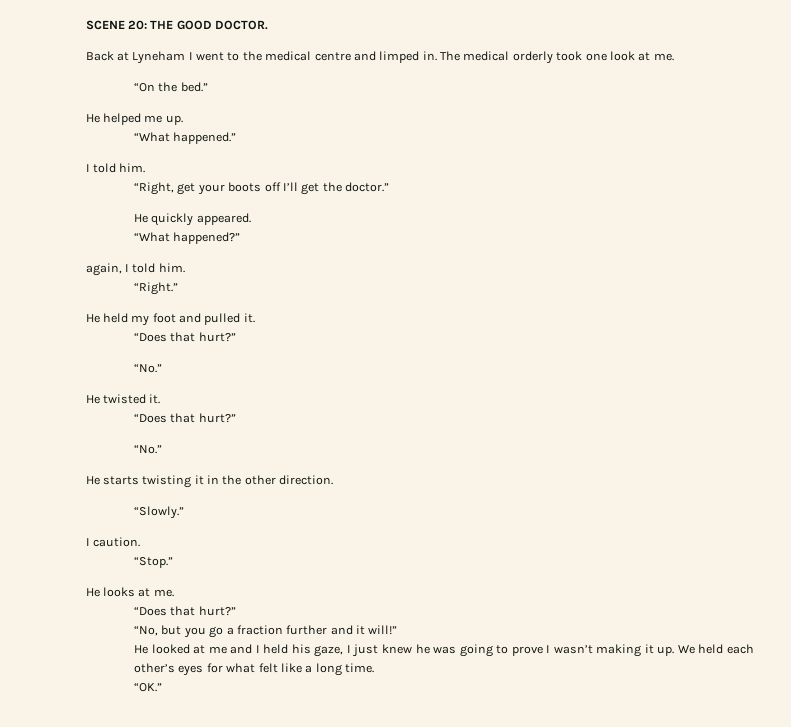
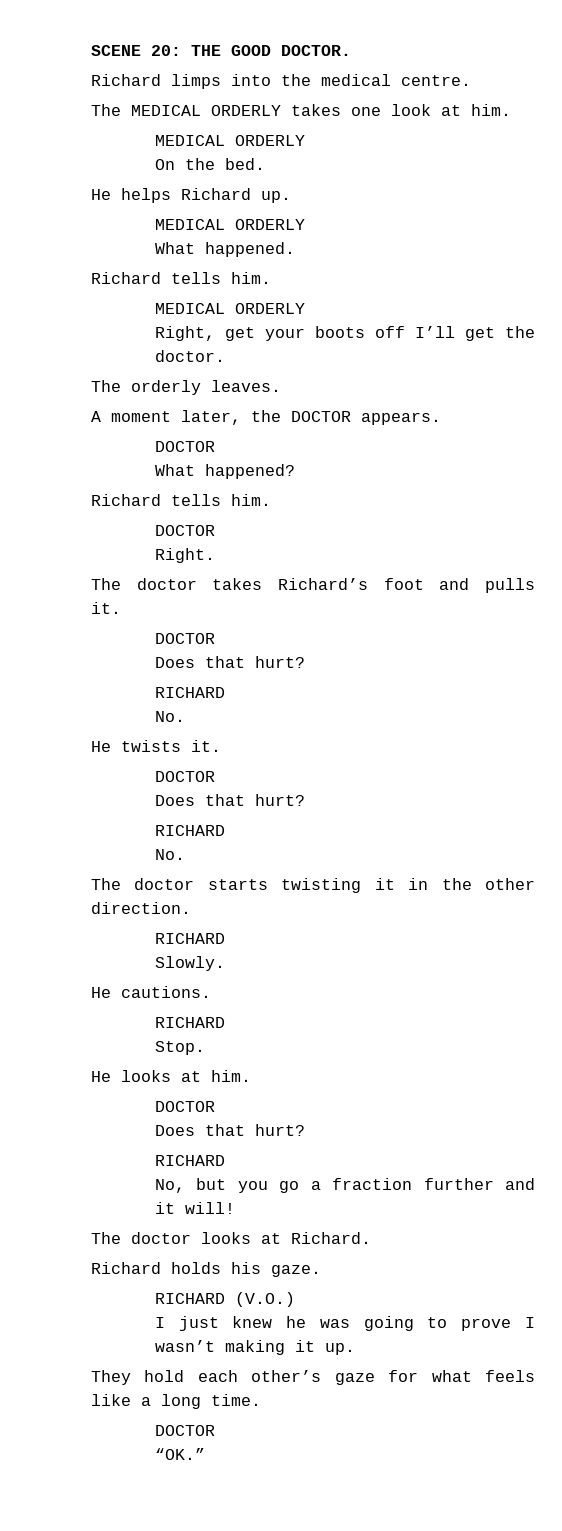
[85,51,674,64] [134,82,208,92] [85,113,183,125] [134,132,237,144] [85,163,146,173] [134,182,175,195] Back at Lyneham I went to the medical centre and limped in. The medical orderly took one look at me. // “On the bed.” // He helped me up. // “What happened.” // I told him. // “Right, -> [90,74,471,89] [90,104,511,116] [154,135,305,146] [154,158,265,170] [90,188,291,203] [154,219,305,230] [154,242,295,257] [90,272,271,284] [154,303,305,314] [154,326,215,341] Richard limps into the medical centre. // The MEDICAL ORDERLY takes one look at him. // MEDICAL ORDERLY // On the bed. // He helps Richard up. // MEDICAL ORDERLY // What happened. // Richard tells him. // MEDICAL ORDERLY // Right,
[345,182,390,192] [134,213,251,226] [134,232,241,244] [85,263,185,276] [134,282,179,295] [85,313,255,326] [134,332,236,342] [134,364,163,373] [85,394,161,404] [134,413,236,423] [134,445,163,454] [85,476,100,485] doctor.” // He quickly appeared. // “What happened?” // again, I told him. // “Right.” // He held my foot and pulled it. // “Does that hurt?” // “No.” // He twisted it. // “Does that hurt?” // “No.” // He -> [154,350,225,362] [90,380,281,395] [90,410,441,425] [154,441,215,452] [154,464,295,479] [90,494,271,506] [154,525,215,536] [154,548,215,563] [90,578,535,593] [90,602,121,614] [154,633,215,644] [154,656,305,668] [154,687,225,698] [154,711,185,722] [90,740,221,752] [154,771,215,782] [154,794,305,806] [154,825,225,836] [154,849,185,860] [90,878,195,890] doctor. // The orderly leaves. // A moment later, the DOCTOR appears. // DOCTOR // What happened? // Richard tells him. // DOCTOR // Right. // The doctor takes Richard’s foot and pulls it. // DOCTOR // Does that hurt? // RICHARD // No. // He twists it. // DOCTOR // Does that hurt? // RICHARD // No. // The doctor
[134,506,185,519] [85,537,140,547] [134,557,174,568] [85,587,174,597] [134,606,236,616] [134,626,159,636] “Slowly.” // I caution. // “Stop.” // He looks at me. // “Does that hurt?” // “No, -> [154,933,225,944] [154,956,225,971] [90,986,211,998] [154,1017,225,1028] [154,1041,205,1055] [90,1070,251,1082] [154,1101,215,1112] [154,1124,305,1136] [154,1155,225,1166] [154,1179,185,1193] RICHARD // Slowly. // He cautions. // RICHARD // Stop. // He looks at him. // DOCTOR // Does that hurt? // RICHARD // No,
[368,625,398,635] [134,644,344,657] will!” // He looked at me and I held his gaze, -> [184,1202,235,1214] [90,1232,371,1244] [90,1262,321,1277] [154,1292,295,1307] will! // The doctor looks at Richard. // Richard holds his gaze. // RICHARD (V.O.) //
[677,644,724,654] We held -> [90,1370,185,1385] // They hold
[178,665,204,676] eyes -> [334,1373,375,1385] gaze
[258,663,278,673] felt -> [485,1370,535,1382] feels
(375, 668) none -> [154,1425,215,1436] // DOCTOR

